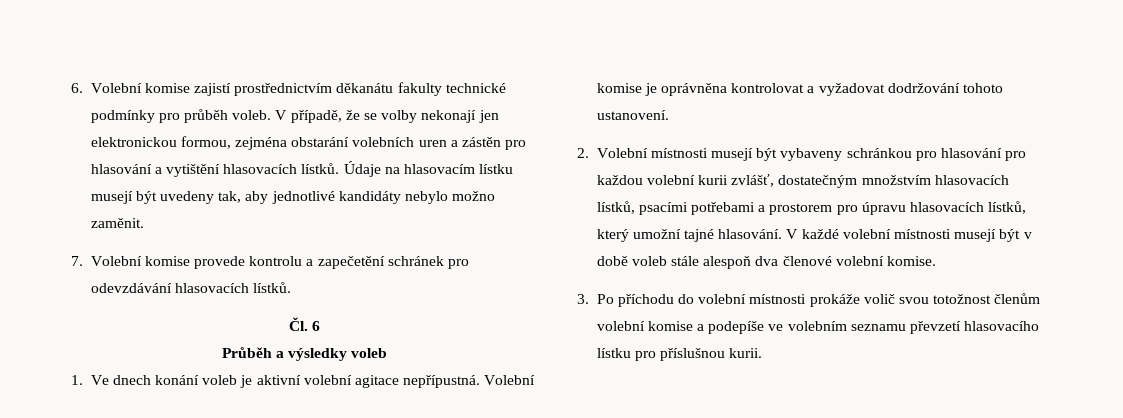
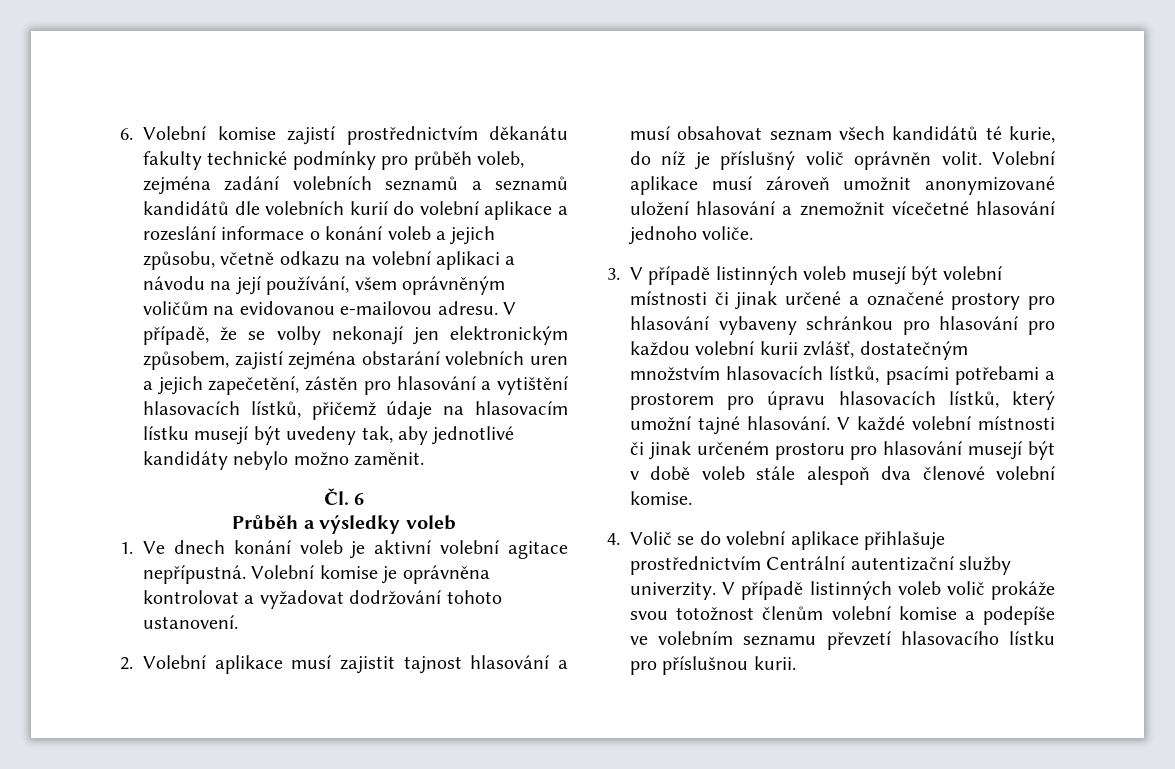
[232,110,272,120] voleb. -> [477,151,525,168] [143,176,568,195] [143,201,568,220] [143,226,496,245] [143,251,516,270] [143,276,506,295] [143,301,498,315] voleb, zejména zadání volebních seznamů a seznamů kandidátů dle volebních kurií do volební aplikace a rozeslání informace o konání voleb a jejich způsobu, včetně odkazu na volební aplikaci a návodu na její používání, všem oprávněným voličům na evidovanou e-mailovou adresu.
[90,136,231,149] elektronickou formou, -> [450,326,568,345] [143,351,283,370] elektronickým způsobem, zajistí
(458, 143) none -> [157,376,300,395] jejich zapečetění,
[301,161,381,177] lístků. Údaje -> [250,401,433,420] lístků, přičemž údaje
[71,256,470,269] [90,282,292,293] // 7. Volební komise provede kontrolu a zapečetění schránek pro odevzdávání hlasovacích lístků. -> (425, 459) none
[650,148,778,161] místnosti musejí být -> [214,655,568,674] [630,126,1055,143] [630,151,1055,170] [630,176,1055,195] [630,201,1055,216] [629,226,754,245] [607,266,1003,285] [630,291,1055,310] [630,316,710,330] aplikace musí zajistit tajnost hlasování a musí obsahovat seznam všech kandidátů té kurie, do níž je příslušný volič oprávněn volit. Volební aplikace musí zároveň umožnit anonymizované uložení hlasování a znemožnit vícečetné hlasování jednoho voliče. // 3. V případě listinných voleb musejí být volební místnosti či jinak určené a označené prostory pro hlasování
(952, 234) none -> [630,441,963,460] či jinak určeném prostoru pro hlasování
[577,294,895,307] 3. Po příchodu do volební místnosti prokáže volič -> [607,531,946,550] [630,556,1012,575] [630,581,1055,600] 4. Volič se do volební aplikace přihlašuje prostřednictvím Centrální autentizační služby univerzity. V případě listinných voleb volič prokáže

